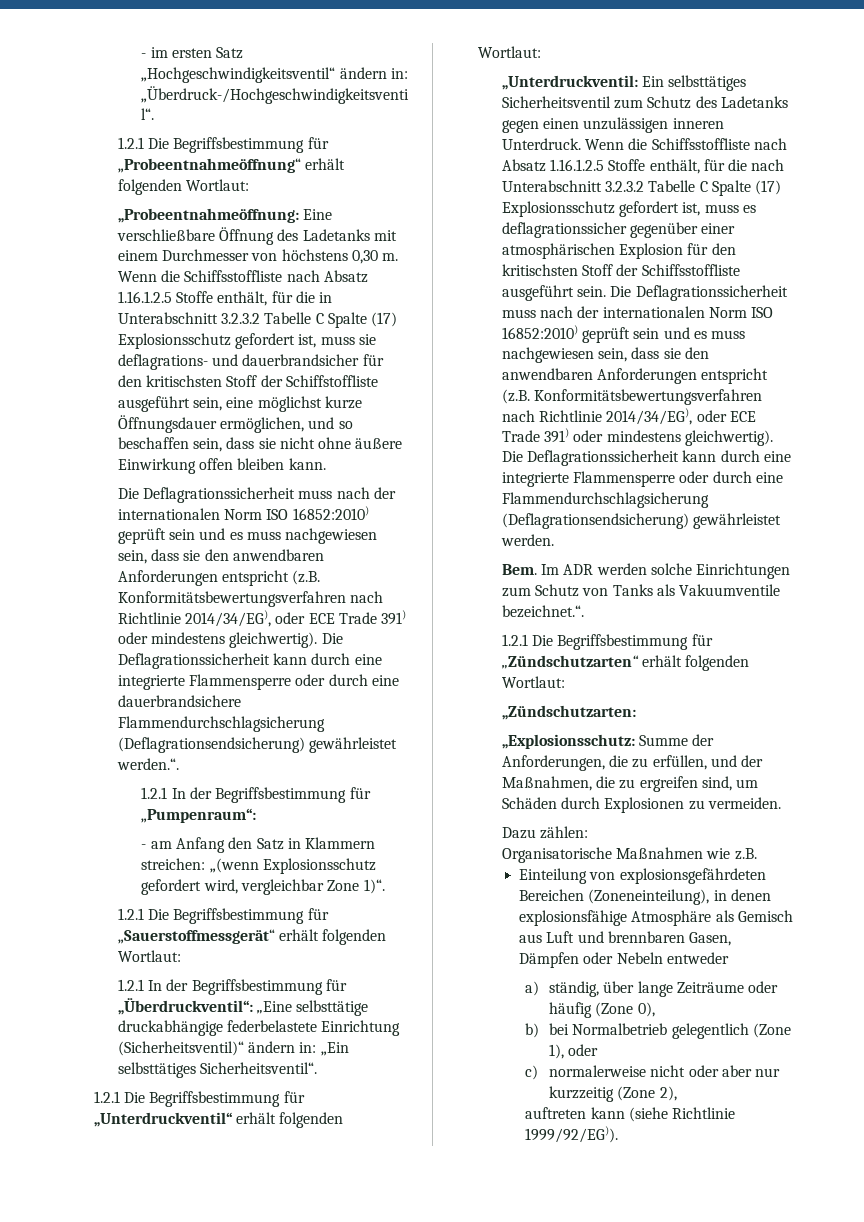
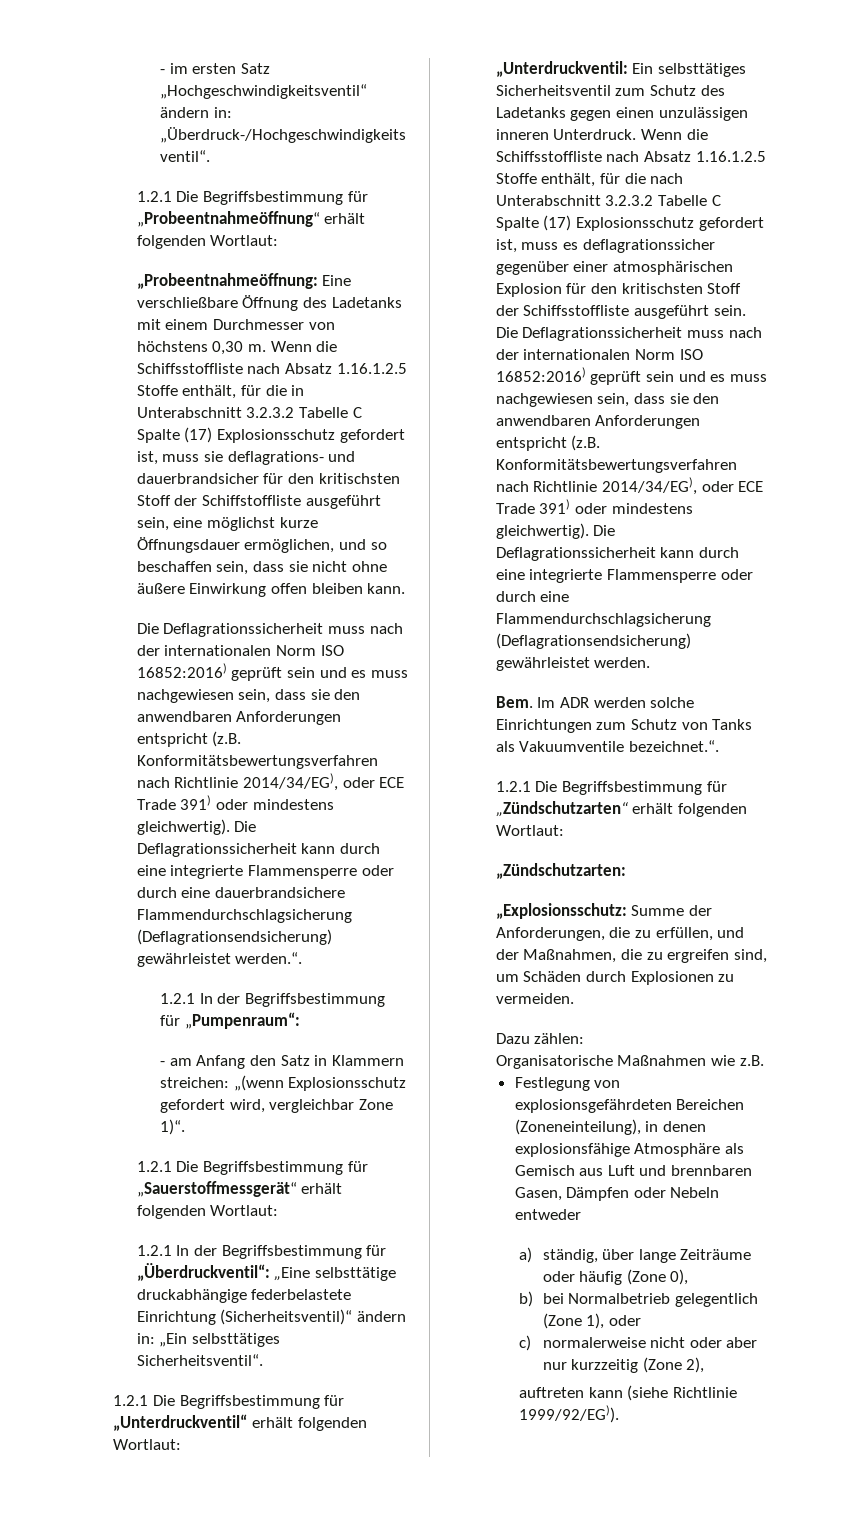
[292,506,369,520] 16852:2010) -> [136,663,227,678] 16852:2016)
[501,325,578,339] 16852:2010) -> [495,367,586,382] 16852:2016)
[519,868,588,884] Einteilung -> [514,1077,590,1091] Festlegung

